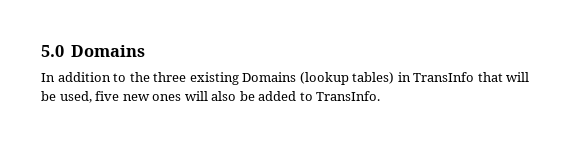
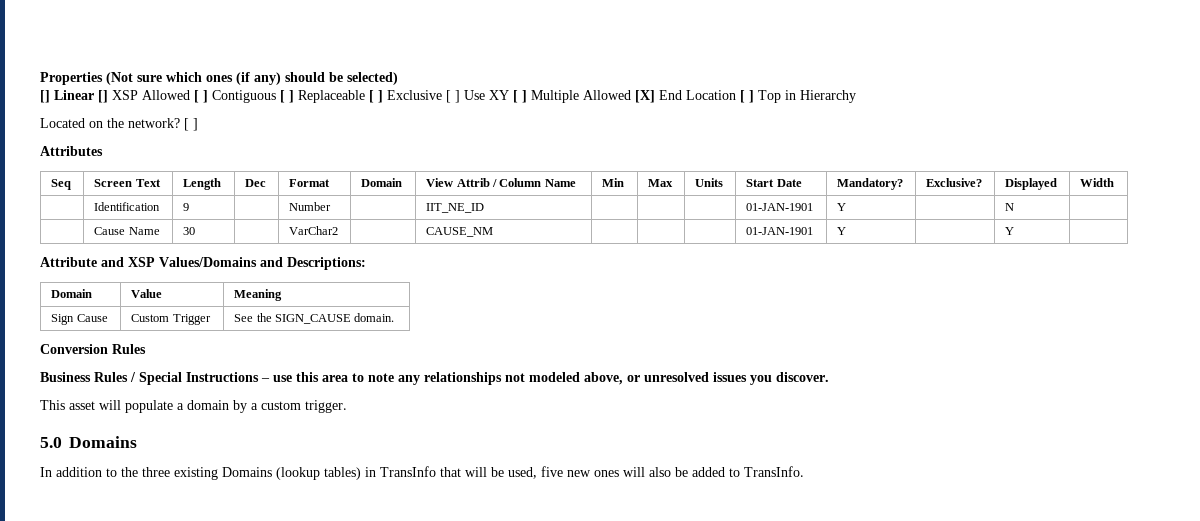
(41, 51) none -> [40,72,398,85] [40,90,856,103] [40,118,198,131] [40,146,103,156] [51,179,72,190] [94,179,161,187] [183,178,222,190] [245,179,267,187] [289,179,331,187] [361,178,403,187] [426,178,576,187] [602,178,625,187] [648,179,674,187] [695,178,724,187] [746,179,802,187] [837,178,904,190] [926,178,983,187] [1005,178,1058,190] [1080,178,1115,187] [94,202,161,211] [183,203,190,211] [289,202,332,211] [426,203,485,213] [746,203,814,211] [837,203,847,211] [1005,203,1015,211] [94,227,160,235] [183,227,196,235] [289,226,339,235] [426,227,494,237] [746,227,814,235] [837,227,847,235] [1005,227,1015,235] [40,257,366,270] [51,289,93,298] [131,289,163,298] [234,289,283,301] [51,314,108,325] [131,314,211,325] [234,313,395,324] [40,344,146,354] [40,372,829,385] [40,400,347,413] Properties (Not sure which ones (if any) should be selected) // [] Linear [] XSP Allowed [ ] Contiguous [ ] Replaceable [ ] Exclusive [ ] Use XY [ ] Multiple Allowed [X] End Location [ ] Top in Hierarchy // Located on the network? [ ] // Attributes // Seq | Screen Text | Length | Dec | Format | Domain | View Attrib / Column Name | Min | Max | Units | Start Date | Mandatory? | Exclusive? | Displayed | Width // | Identification | 9 | | Number | | IIT_NE_ID | | | | 01-JAN-1901 | Y | | N | // | Cause Name | 30 | | VarChar2 | | CAUSE_NM | | | | 01-JAN-1901 | Y | | Y | // Attribute and XSP Values/Domains and Descriptions: // Domain | Value | Meaning // Sign Cause | Custom Trigger | See the SIGN_CAUSE domain. // Conversion Rules // Business Rules / Special Instructions – use this area to note any relationships not modeled above, or unresolved issues you discover. // This asset will populate a domain by a custom trigger. //

